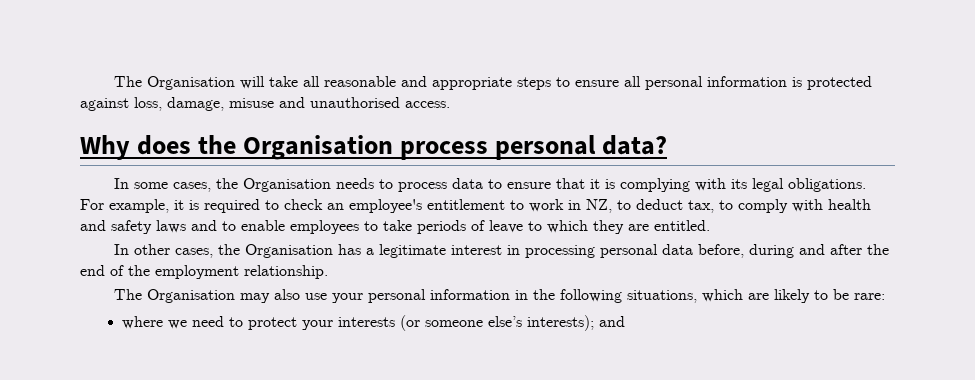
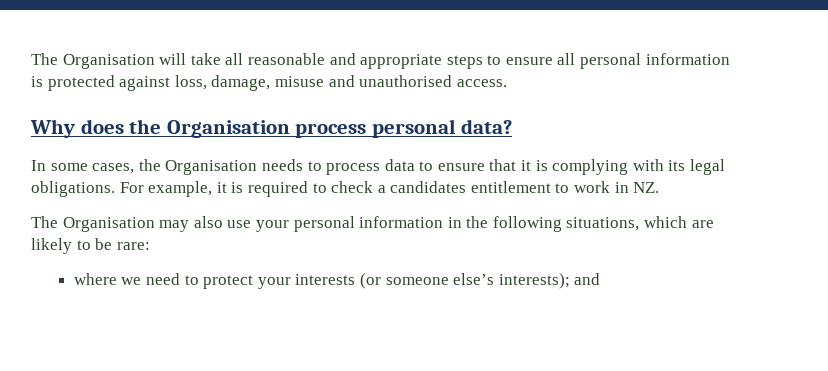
[327,199,422,213] an employee's -> [377,181,467,193] a candidates
[586,199,871,213] [80,220,710,234] [114,244,890,258] [80,265,328,279] NZ, to deduct tax, to comply with health and safety laws and to enable employees to take periods of leave to which they are entitled. // In other cases, the Organisation has a legitimate interest in processing personal data before, during and after the end of the employment relationship. -> [633,182,660,193] NZ.

